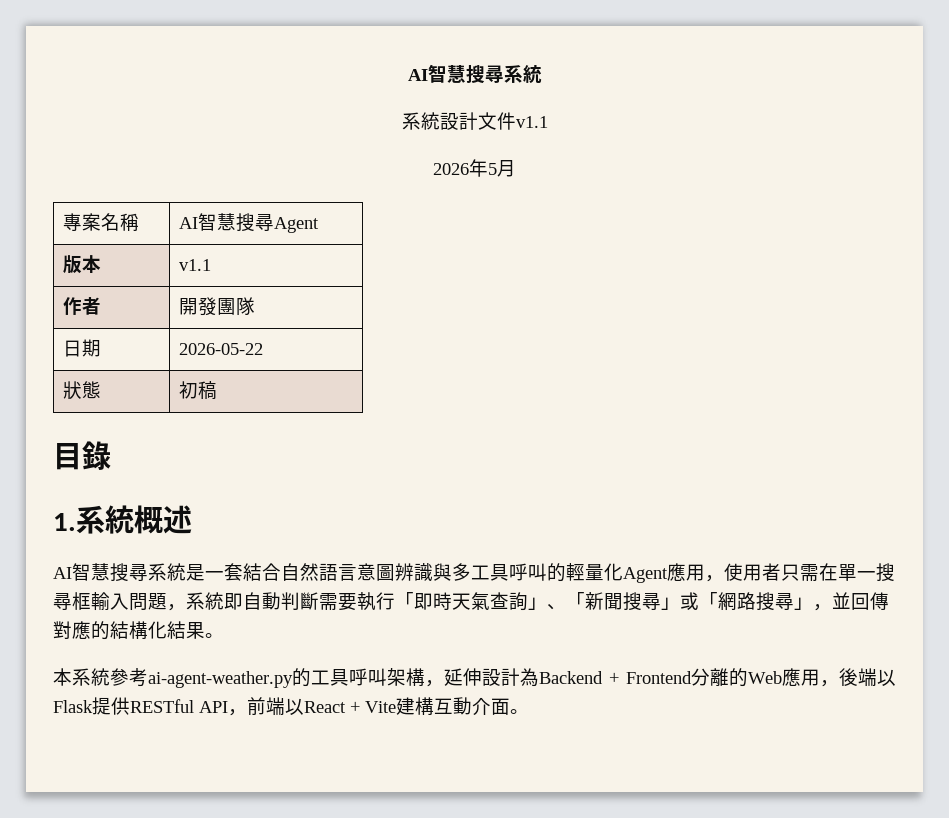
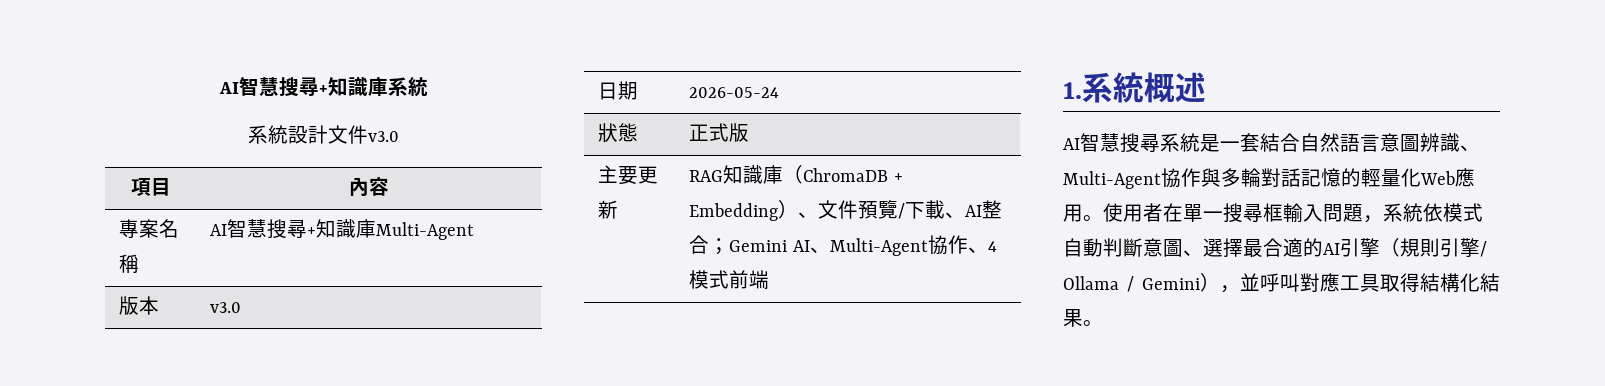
[407,64,504,84] AI智慧搜尋 -> [218,76,388,97] AI智慧搜尋+知識庫
[515,116,548,128] [433,159,516,177] v1.1 // 2026年5月 -> [368,131,399,142] [131,178,171,196] [349,177,389,197] v3.0 // 項目 | 內容
[274,217,320,233] [63,255,102,274] [179,259,212,271] [63,297,102,315] [179,297,256,316] Agent // 版本 | v1.1 // 作者 | 開發團隊 -> [307,219,475,240] [119,296,160,315] [210,302,242,313] +知識庫Multi-Agent // 版本 | v3.0
[179,343,264,355] 2026-05-22 -> [689,87,780,98] 2026-05-24
[179,381,218,400] [53,441,111,470] 初稿 // 目錄 -> [689,123,750,142] [598,165,659,185] [598,200,619,219] [689,165,903,184] [689,200,1003,221] [689,235,997,256] [689,270,770,289] 正式版 // 主要更新 | RAG知識庫（ChromaDB + Embedding）、文件預覽/下載、AI整合；Gemini AI、Multi-Agent協作、4模式前端
[433,563,819,583] 與多工具呼叫的輕量化Agent應用，使用者只需 -> [1460,145,1480,151] [1063,168,1475,189] [1063,203,1163,222] 、Multi-Agent協作與多輪對話記憶的輕量化Web應用。使用者
[224,593,243,610] 即 -> [1423,203,1483,222] 依模式
[319,592,889,611] [53,621,224,640] [53,668,896,688] [53,697,510,716] 需要執行「即時天氣查詢」、「新聞搜尋」或「網路搜尋」，並回傳對應的結構化結果。 // 本系統參考ai-agent-weather.py的工具呼叫架構，延伸設計為Backend + Frontend分離的Web應用，後端以Flask提供RESTful API，前端以React + Vite建構互動介面 -> [1143,238,1487,258] [1063,273,1500,293] [1063,309,1083,327] 意圖、選擇最合適的AI引擎（規則引擎/ Ollama / Gemini），並呼叫對應工具取得結構化結果

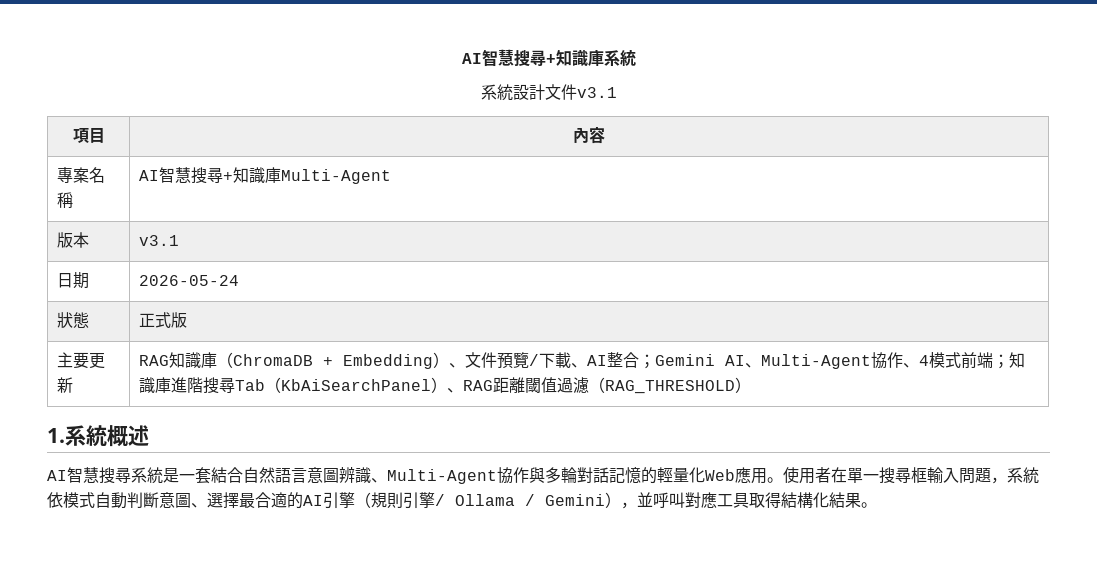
[368,131,399,142] v3.0 -> [576,87,617,98] v3.1
[210,302,242,313] v3.0 -> [139,235,180,246] v3.1
(770, 279) none -> [993,352,1026,369] [139,377,752,394] ；知識庫進階搜尋Tab（KbAiSearchPanel）、RAG距離閾值過濾（RAG_THRESHOLD）

